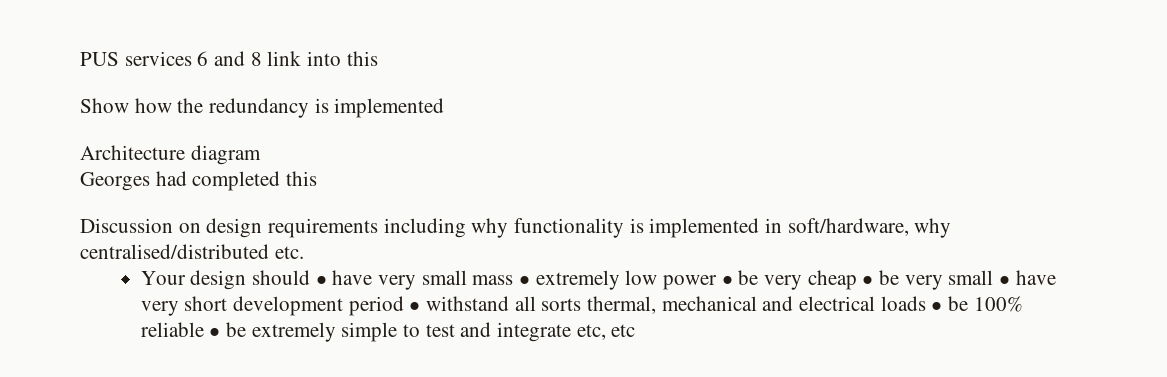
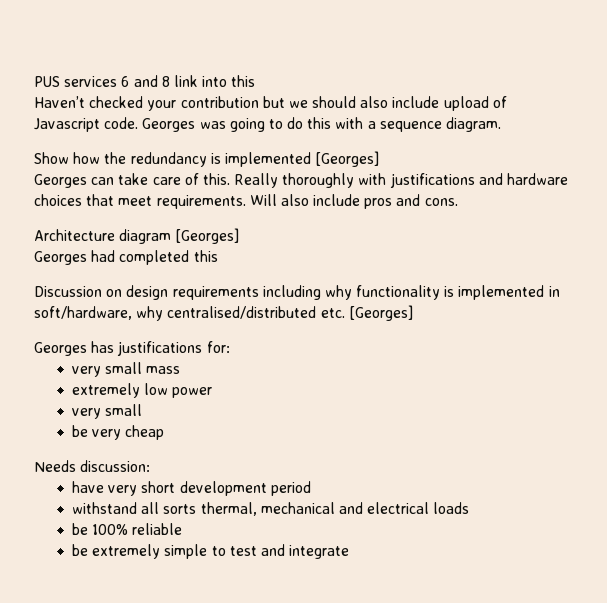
(378, 58) none -> [34,96,507,111] [34,117,502,132] // Haven’t checked your contribution but we should also include upload of Javascript code. Georges was going to do this with a sequence diagram.
(445, 108) none -> [315,151,380,167] [34,173,569,188] [34,194,458,209] [Georges] // Georges can take care of this. Really thoroughly with justifications and hardware choices that meet requirements. Will also include pros and cons.
(261, 155) none -> [175,228,240,244] [Georges]
[140,270,373,290] // Your design should • have -> [348,305,413,321] [34,341,230,356] [Georges] // Georges has justifications for: //
[518,275,530,285] • -> (181, 370) //
[721,275,733,285] • -> [72,404,143,419] // very small //
[862,270,1010,290] • be very small • -> [34,460,151,472] // Needs discussion: //
[409,301,421,311] • -> (311, 488) //
[931,301,943,311] • -> (470, 508) //
[209,327,221,337] • -> (183, 529) //
[576,324,636,340] etc, etc -> (350, 552) none

